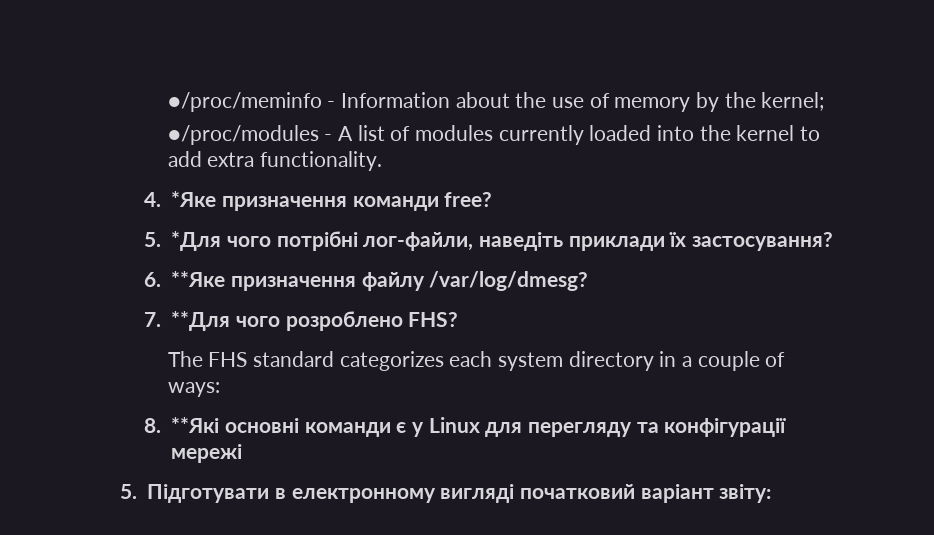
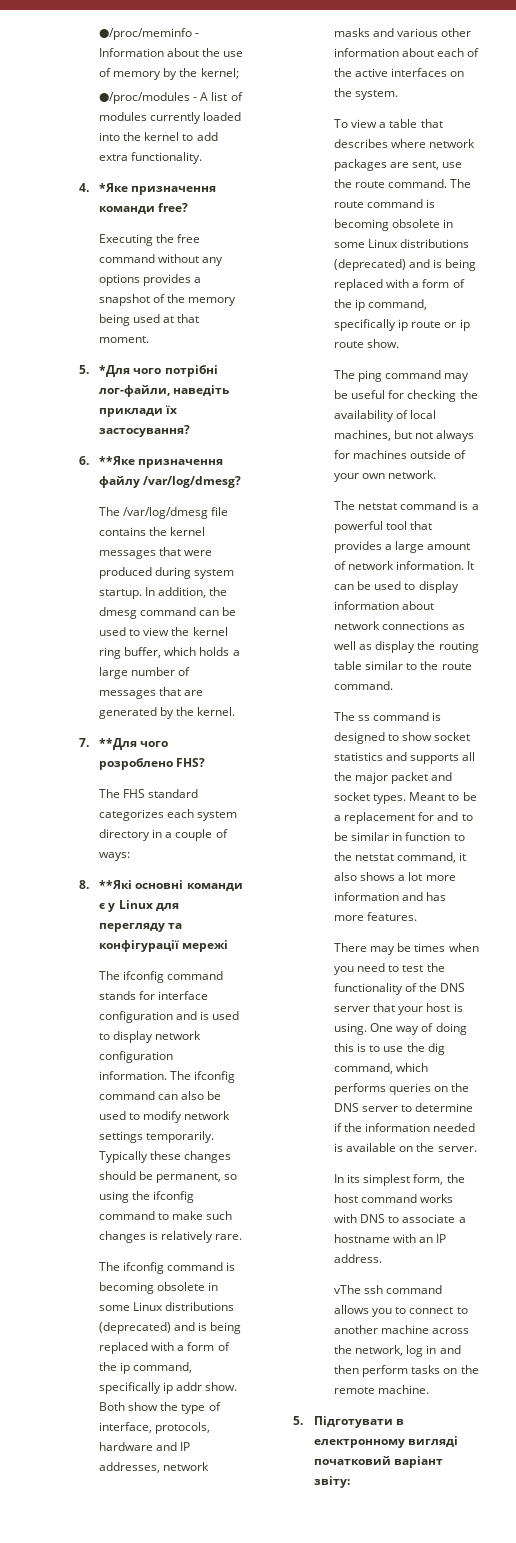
(493, 199) none -> [99,234,201,246] [99,254,224,266] [99,274,202,286] [99,294,237,306] [99,314,200,326] [99,336,150,343] // Executing the free command without any options provides a snapshot of the memory being used at that moment.
(589, 281) none -> [99,507,229,519] [99,527,206,536] [99,547,213,559] [99,567,235,579] [99,587,228,599] [99,607,237,619] [99,627,228,636] [99,647,240,659] [99,667,191,679] [99,687,204,699] [99,707,236,719] // The /var/log/dmesg file contains the kernel messages that were produced during system startup. In addition, the dmesg command can be used to view the kernel ring buffer, which holds a large number of messages that are generated by the kernel.
(243, 453) none -> [99,971,224,983] [99,991,209,1000] [99,1011,240,1023] [99,1031,202,1043] [99,1051,174,1063] [99,1071,236,1083] [99,1091,222,1100] [99,1111,231,1123] [99,1131,215,1143] [99,1151,232,1163] [99,1171,238,1183] [99,1191,195,1203] [99,1211,233,1220] [99,1231,243,1243] [99,1262,236,1274] [99,1282,219,1294] [99,1302,235,1311] [99,1322,242,1334] [99,1342,230,1354] [99,1362,193,1374] [99,1382,238,1394] [99,1402,221,1414] [99,1422,211,1434] [99,1442,191,1451] [99,1462,210,1473] [334,28,472,37] [334,48,480,57] [334,68,465,77] [334,88,399,100] [334,119,443,128] [334,139,476,148] [334,159,463,171] [334,179,472,188] [334,199,436,208] [334,219,454,231] [334,239,470,248] [334,259,477,271] [334,279,465,291] [334,299,428,311] [334,319,470,331] [334,339,400,348] [334,370,470,382] [334,390,478,402] [334,410,437,422] [334,430,475,442] [334,450,467,459] [334,470,437,482] [334,501,479,510] [334,521,433,533] [334,541,471,553] [334,561,475,570] [334,581,459,593] [334,601,435,610] [334,621,466,630] [334,641,479,653] [334,661,472,670] [334,681,394,690] [334,712,442,721] [334,732,471,744] [334,752,476,764] [334,772,453,784] [334,792,477,804] [334,812,473,824] [334,832,465,841] [334,852,467,863] [334,872,456,881] [334,892,447,901] [334,912,418,921] [334,943,479,955] [334,963,445,975] [334,983,466,995] [334,1003,463,1015] [334,1023,467,1035] [334,1043,445,1055] [334,1063,429,1074] [334,1083,470,1095] [334,1103,474,1112] [334,1123,476,1132] [334,1143,477,1152] [334,1174,465,1186] [334,1194,454,1203] [334,1214,466,1223] [334,1234,447,1243] [334,1254,383,1263] [334,1285,443,1294] [334,1305,468,1317] [334,1325,470,1334] [334,1345,461,1357] [334,1365,479,1377] [334,1385,430,1394] // The ifconfig command stands for interface configuration and is used to display network configuration information. The ifconfig command can also be used to modify network settings temporarily. Typically these changes should be permanent, so using the ifconfig command to make such changes is relatively rare. // The ifconfig command is becoming obsolete in some Linux distributions (deprecated) and is being replaced with a form of the ip command, specifically ip addr show. Both show the type of interface, protocols, hardware and IP addresses, network masks and various other information about each of the active interfaces on the system. // To view a table that describes where network packages are sent, use the route command. The route command is becoming obsolete in some Linux distributions (deprecated) and is being replaced with a form of the ip command, specifically ip route or ip route show. // The ping command may be useful for checking the availability of local machines, but not always for machines outside of your own network. // The netstat command is a powerful tool that provides a large amount of network information. It can be used to display information about network connections as well as display the routing table similar to the route command. // The ss command is designed to show socket statistics and supports all the major packet and socket types. Meant to be a replacement for and to be similar in function to the netstat command, it also shows a lot more information and has more features. // There may be times when you need to test the functionality of the DNS server that your host is using. One way of doing this is to use the dig command, which performs queries on the DNS server to determine if the information needed is available on the server. // In its simplest form, the host command works with DNS to associate a hostname with an IP address. // vThe ssh command allows you to connect to another machine across the network, log in and then perform tasks on the remote machine.

